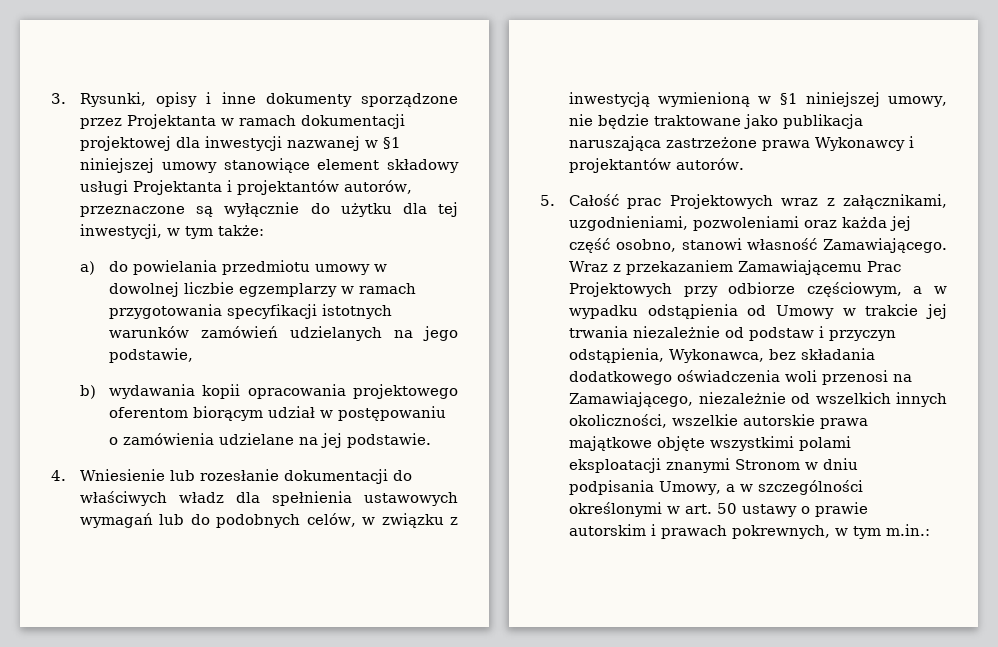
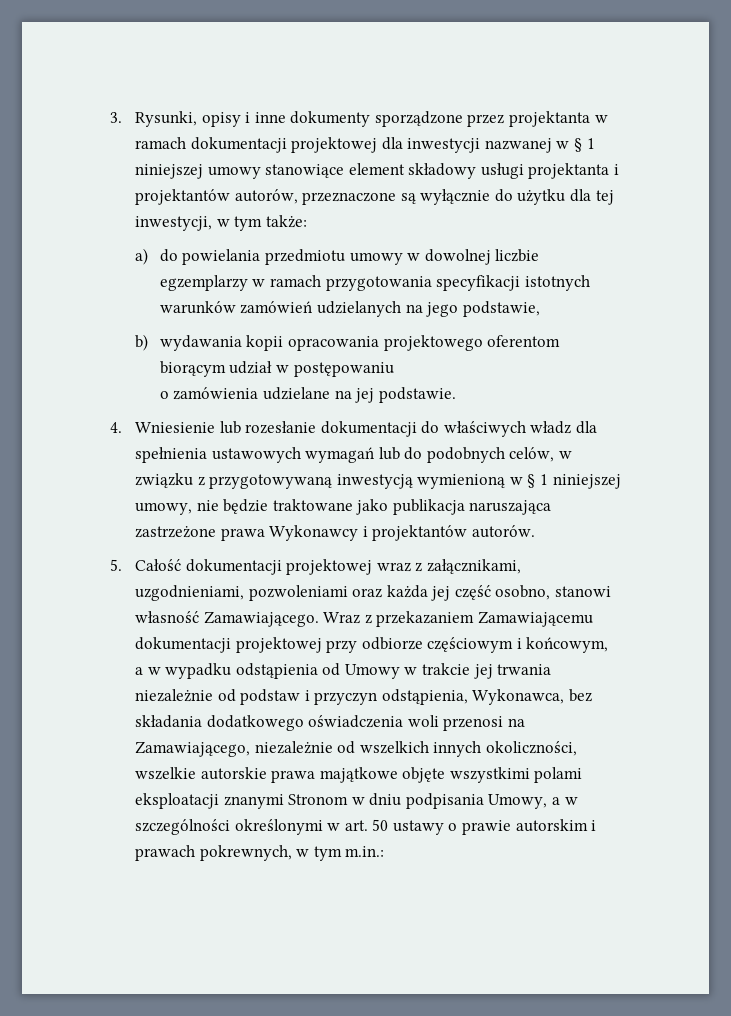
[127,114,217,129] Projektanta -> [509,111,591,127] projektanta
[383,137,402,149] §1 -> [574,138,595,152] § 1
[133,180,223,195] Projektanta -> [528,163,610,179] projektanta
(458, 521) none -> [209,474,333,489] przygotowywaną
[779,93,798,105] §1 -> [527,474,549,488] § 1
[627,194,773,209] prac Projektowych -> [185,559,373,575] dokumentacji projektowej
[867,261,902,272] [569,282,902,297] Prac Projektowych przy odbiorze częściowym, -> [134,637,609,653] dokumentacji projektowej przy odbiorze częściowym i końcowym,

